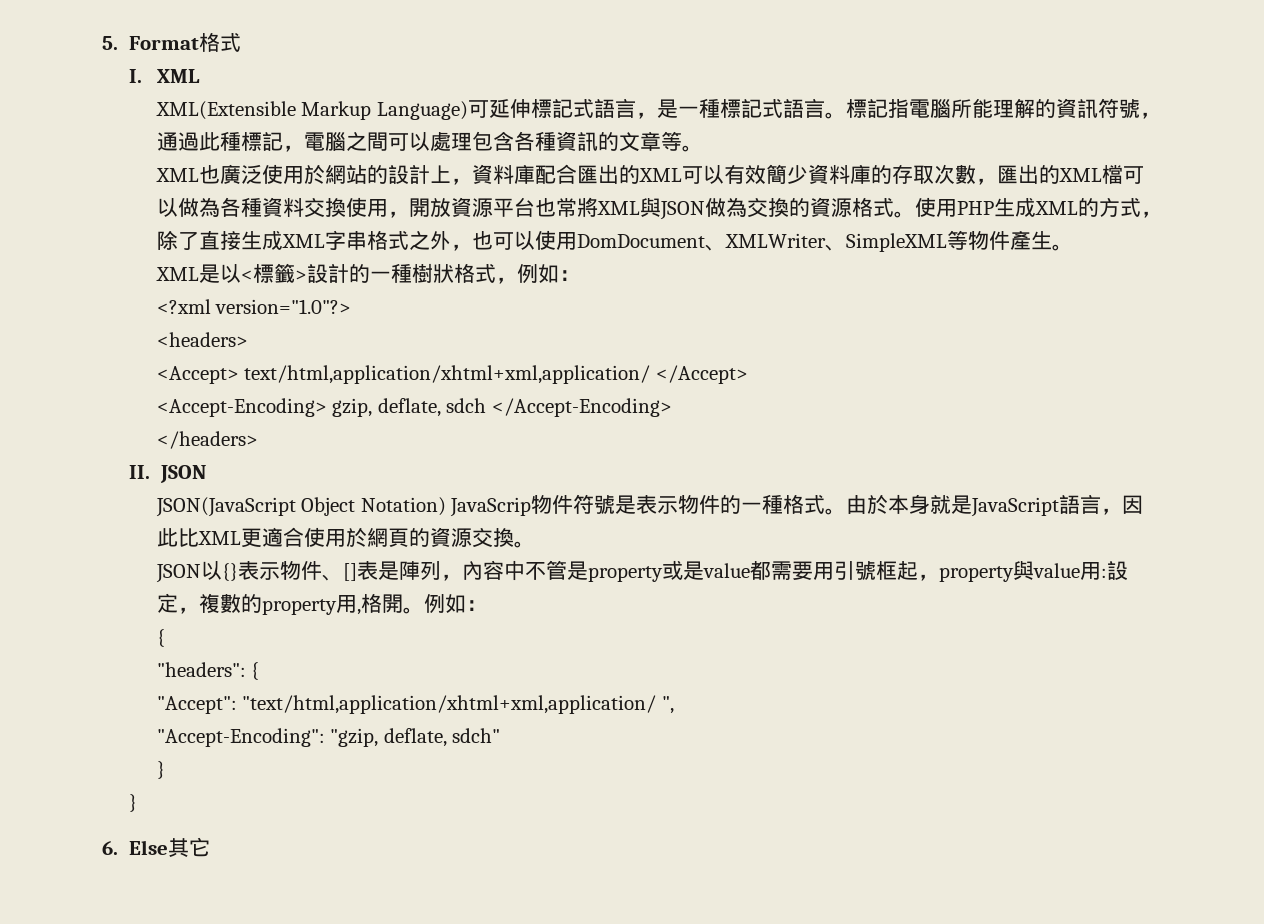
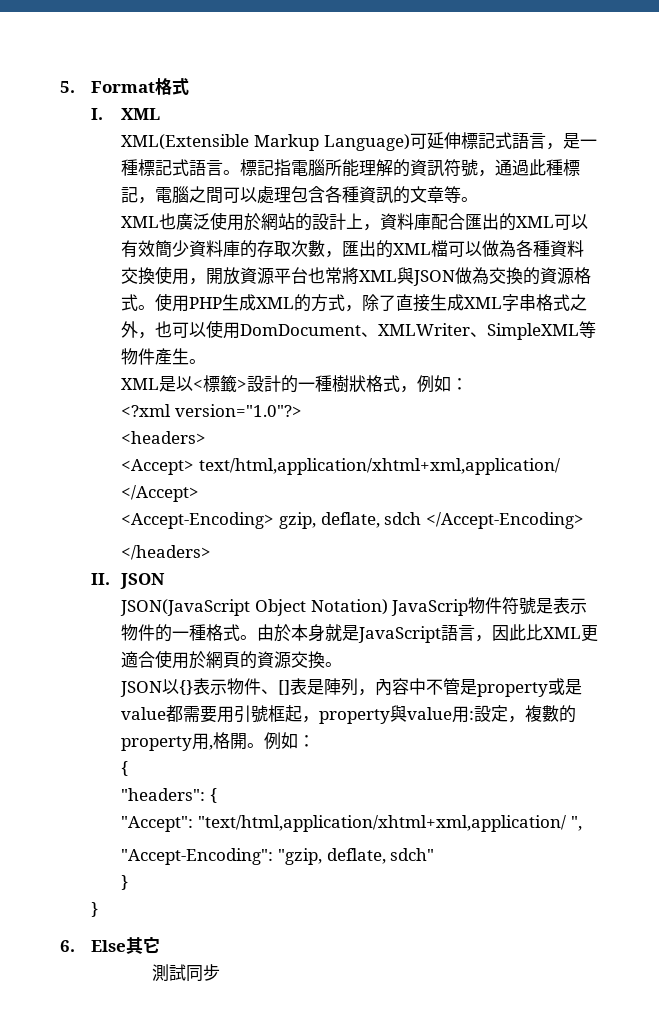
(211, 847) none -> [152,964,221,982] // 測試同步

